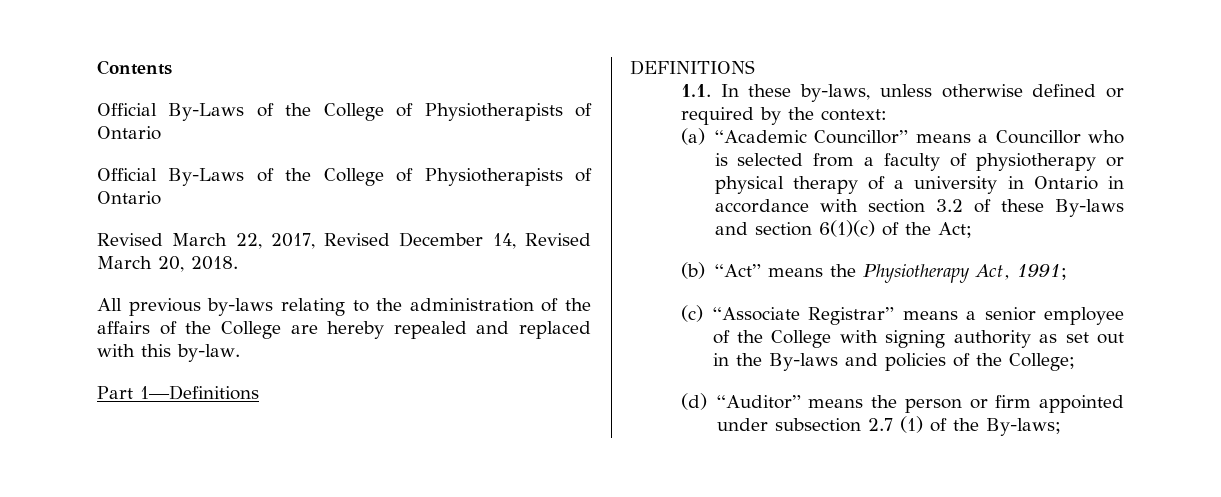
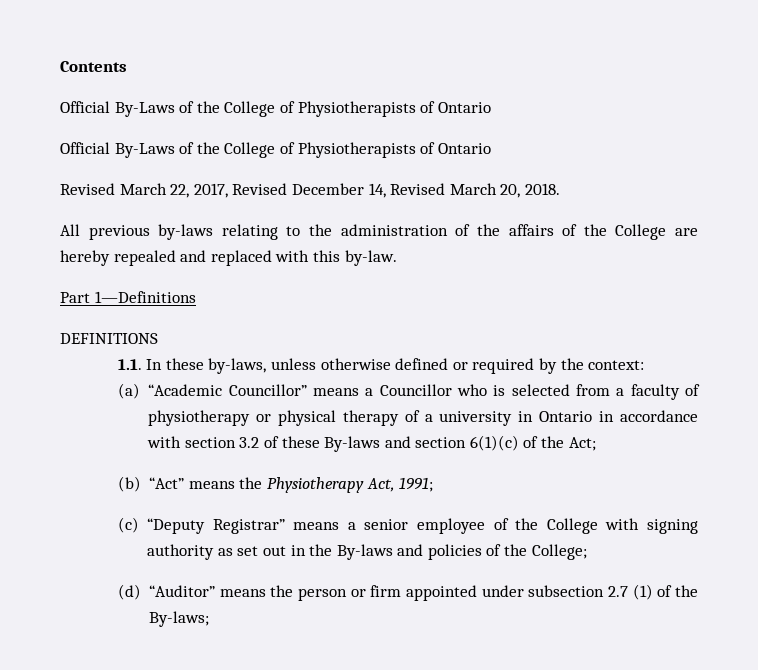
[712,307,800,321] “Associate -> [147,518,206,534] “Deputy

